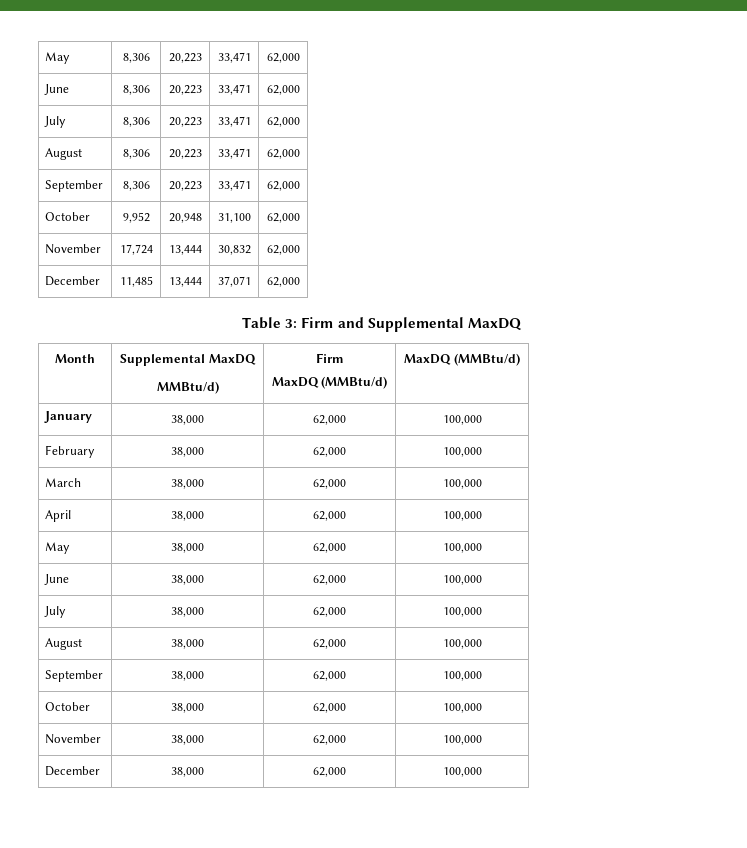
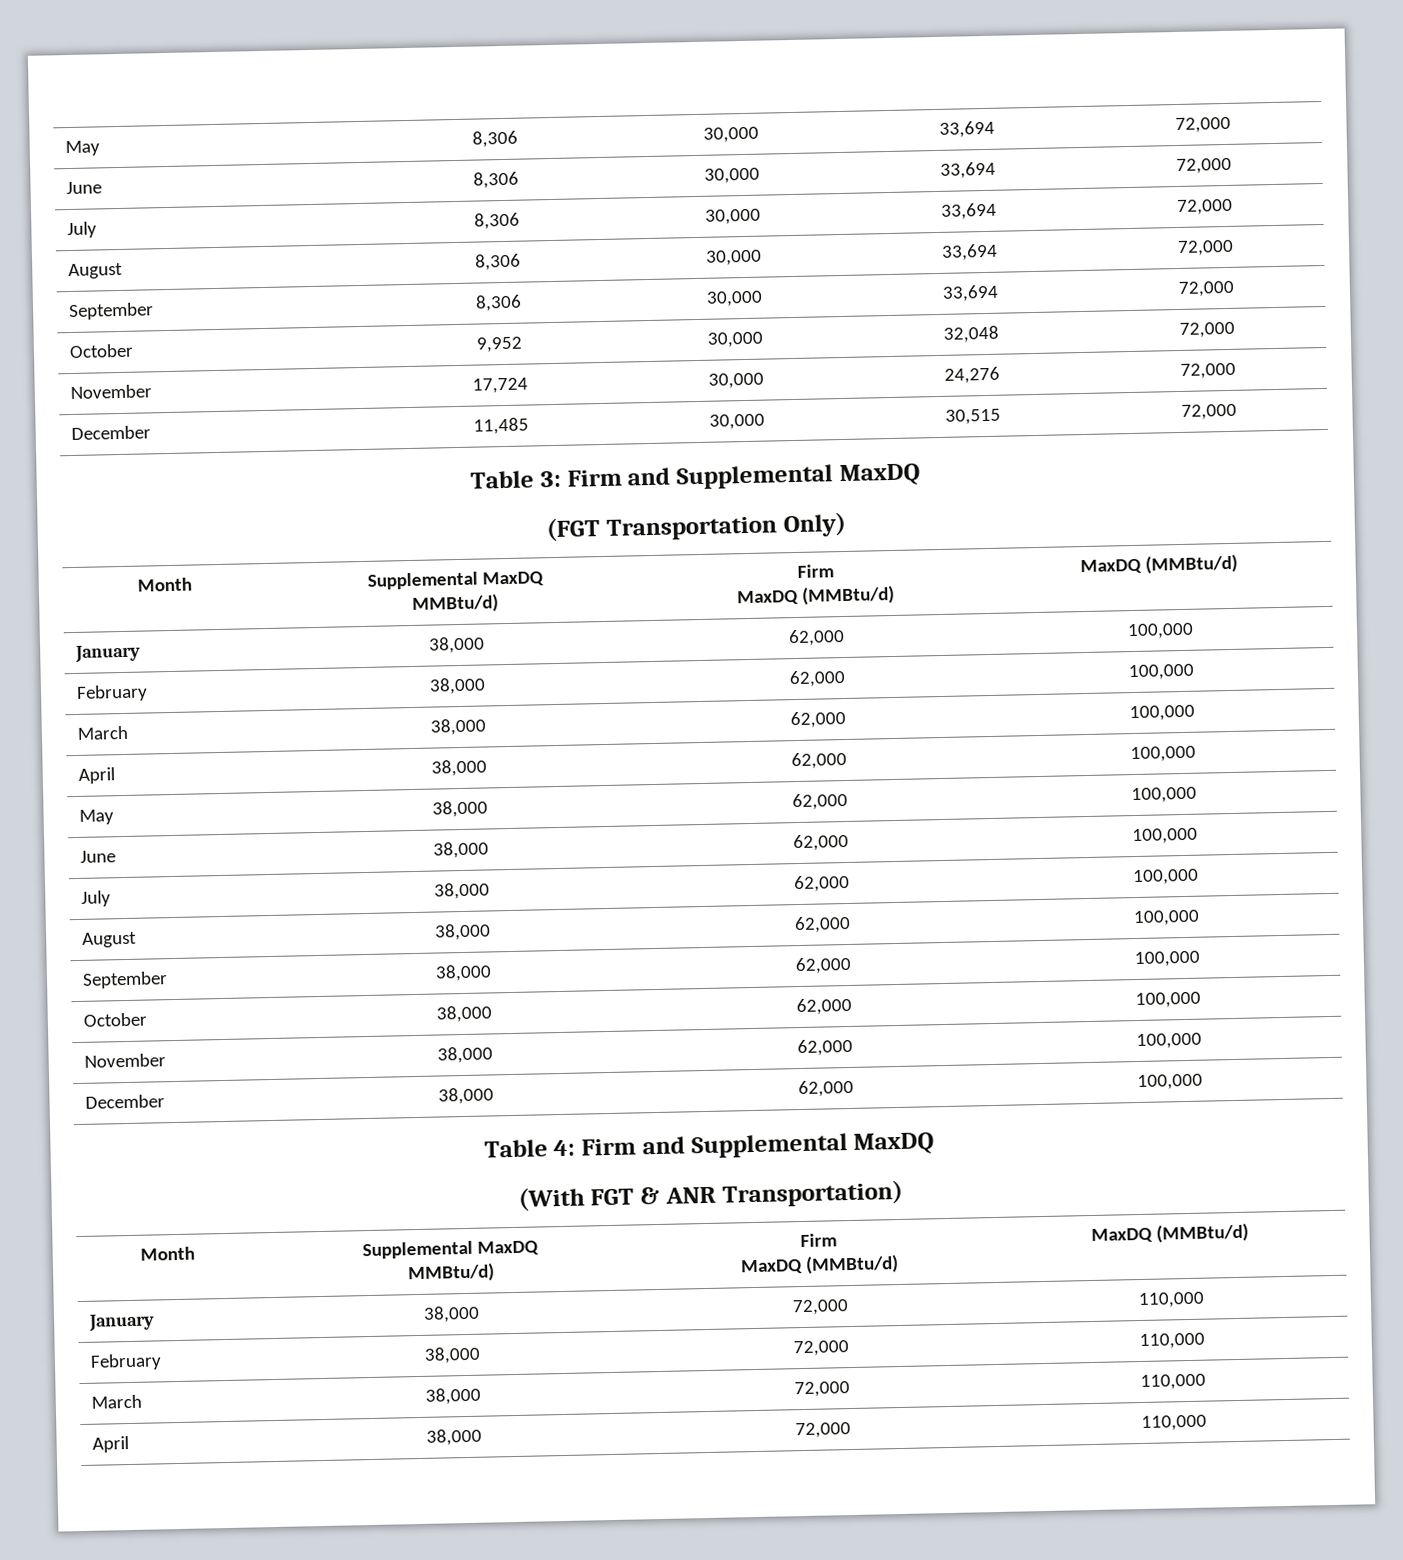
[168,53,202,63] [217,52,251,63] [266,53,300,63] 20,223 | 33,471 | 62,000 -> [703,126,759,143] [939,120,995,138] [1175,116,1231,134] 30,000 | 33,694 | 72,000
[168,85,202,95] [217,84,251,95] [266,85,300,95] 20,223 | 33,471 | 62,000 -> [704,167,760,184] [940,161,996,179] [1176,157,1232,175] 30,000 | 33,694 | 72,000
[168,117,202,127] [217,116,251,127] [266,117,300,127] 20,223 | 33,471 | 62,000 -> [705,208,761,225] [941,202,997,220] [1177,198,1233,215] 30,000 | 33,694 | 72,000
[168,149,202,159] [217,148,251,159] [266,149,300,159] 20,223 | 33,471 | 62,000 -> [706,249,762,266] [941,243,998,261] [1177,239,1234,256] 30,000 | 33,694 | 72,000
[168,181,202,191] [217,180,251,191] [266,181,300,191] 20,223 | 33,471 | 62,000 -> [706,290,763,307] [942,284,999,302] [1178,280,1235,297] 30,000 | 33,694 | 72,000
[168,213,202,223] [217,213,251,223] [266,213,300,223] 20,948 | 31,100 | 62,000 -> [707,331,764,348] [943,325,999,343] [1179,321,1235,338] 30,000 | 32,048 | 72,000
[168,245,202,255] [217,245,251,255] [266,245,300,255] 13,444 | 30,832 | 62,000 -> [708,372,764,389] [944,366,1000,384] [1180,362,1236,379] 30,000 | 24,276 | 72,000
[168,277,202,287] [217,276,251,287] [266,277,300,287] 13,444 | 37,071 | 62,000 -> [709,413,765,430] [945,408,1001,425] [1181,403,1237,420] 30,000 | 30,515 | 72,000
(522, 324) none -> [546,511,846,543] // (FGT Transportation Only)
(482, 772) none -> [483,1132,935,1159] [517,1179,903,1212] [139,1246,195,1261] [362,1240,539,1260] [406,1262,495,1283] [800,1233,837,1248] [739,1254,899,1275] [1090,1222,1249,1244] [87,1313,155,1332] [422,1305,480,1323] [791,1299,849,1316] [1137,1291,1205,1309] [89,1353,162,1371] [423,1346,481,1364] [792,1340,849,1357] [1138,1332,1205,1350] [90,1394,142,1409] [424,1387,481,1405] [793,1381,850,1398] [1139,1373,1206,1391] [91,1436,129,1453] [425,1428,482,1446] [794,1422,851,1439] [1140,1414,1207,1432] // Table 4: Firm and Supplemental MaxDQ // (With FGT & ANR Transportation) // Month | Supplemental MaxDQ // MMBtu/d) | Firm // MaxDQ (MMBtu/d) | MaxDQ (MMBtu/d) // January | 38,000 | 72,000 | 110,000 // February | 38,000 | 72,000 | 110,000 // March | 38,000 | 72,000 | 110,000 // April | 38,000 | 72,000 | 110,000

